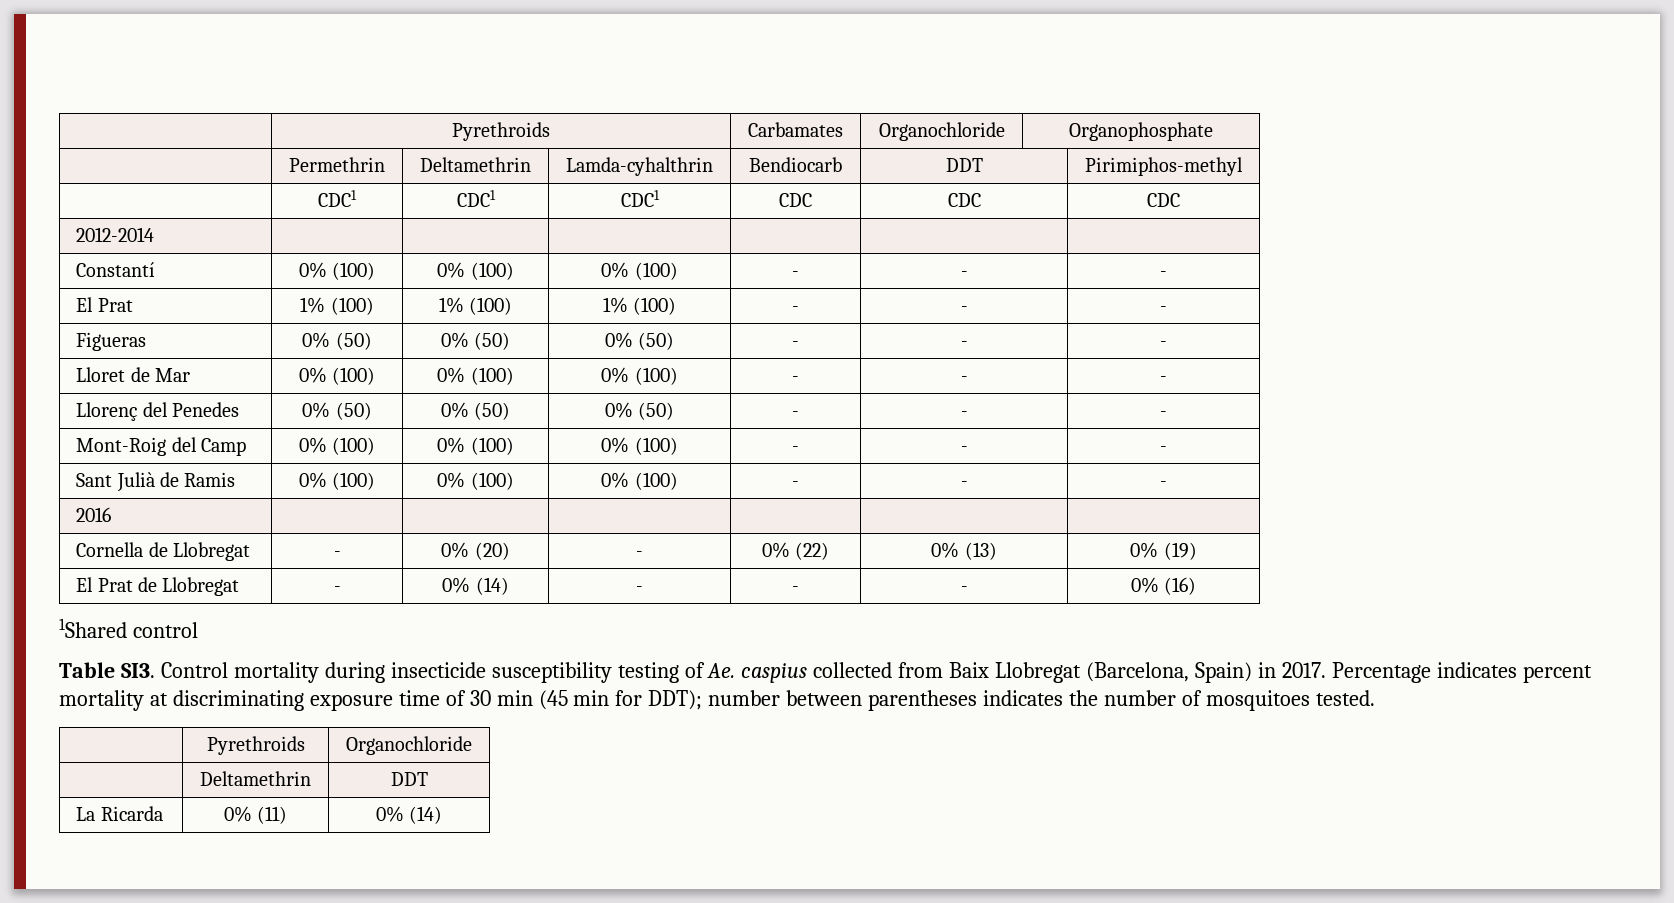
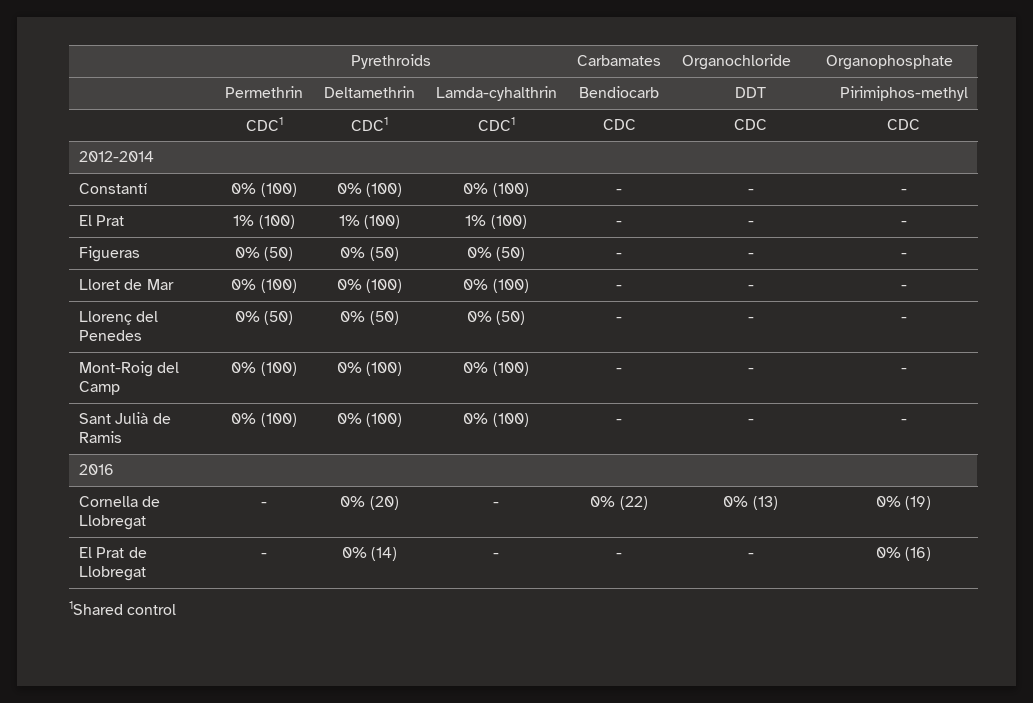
[59,662,1592,683] [59,690,1375,711] [206,736,305,755] [346,736,472,755] [200,771,311,786] [390,772,428,786] [76,806,163,821] [223,806,288,824] [375,806,443,824] // Table SI3. Control mortality during insecticide susceptibility testing of Ae. caspius collected from Baix Llobregat (Barcelona, Spain) in 2017. Percentage indicates percent mortality at discriminating exposure time of 30 min (45 min for DDT); number between parentheses indicates the number of mosquitoes tested. // | Pyrethroids | Organochloride // | Deltamethrin | DDT // La Ricarda | 0% (11) | 0% (14) -> (177, 609) none

